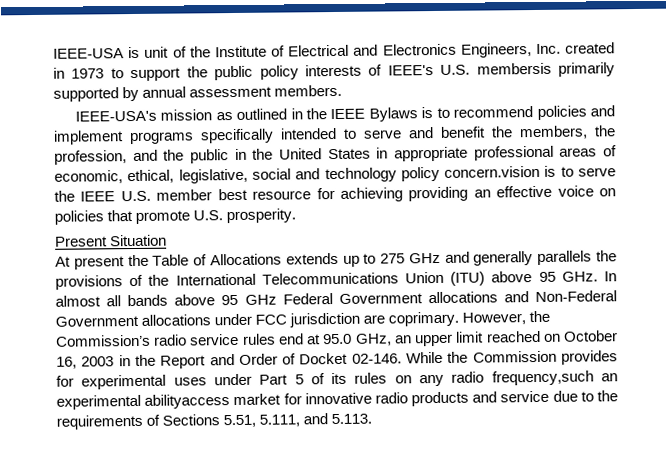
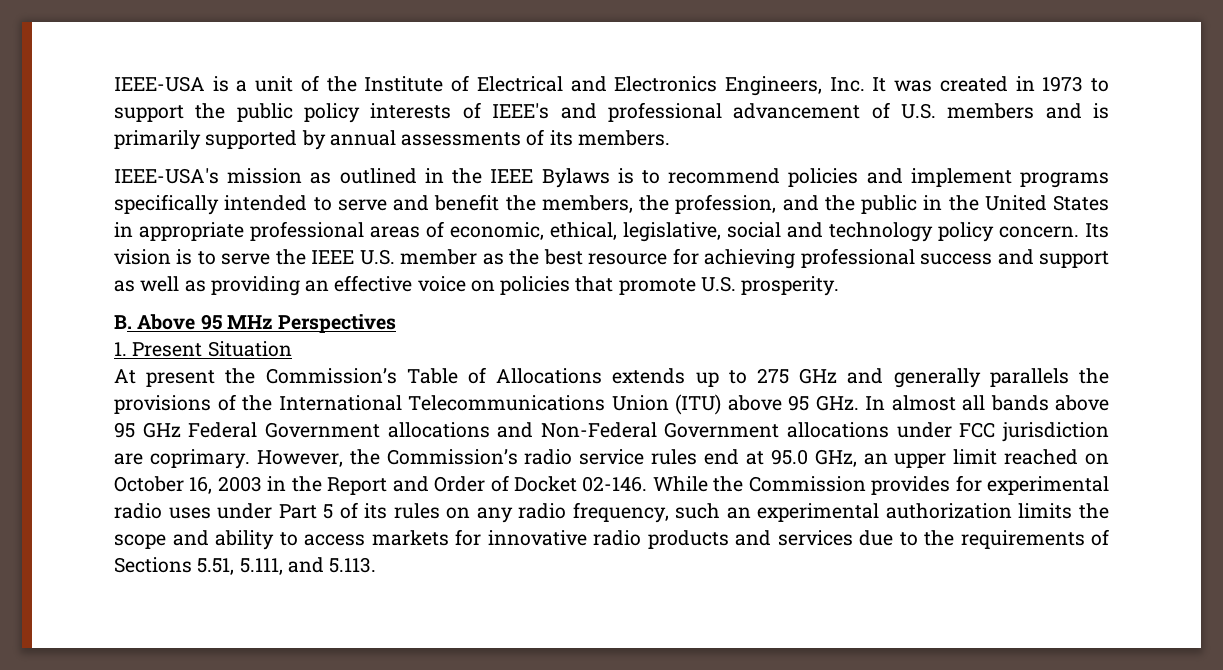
(141, 52) none -> [236,80,248,92] a
(561, 49) none -> [872,77,933,92] It was
[440,62,552,75] U.S. membersis -> [560,102,1109,122] and professional advancement of U.S. members and is
[189,86,273,98] assessment -> [401,129,573,146] assessments of its
[444,165,541,178] concern.vision -> [999,223,1109,238] [114,249,171,265] concern. Its vision
(213, 195) none -> [482,249,540,265] as the
(403, 194) none -> [800,248,1110,268] [114,276,206,292] professional success and support as well as
(297, 216) none -> [114,314,397,333] [114,342,127,356] B. Above 95 MHz Perspectives // 1.
(149, 260) none -> [265,368,397,384] Commission’s
(167, 382) none -> [114,503,162,519] radio
[491,370,619,386] [56,393,282,410] frequency,such an experimental abilityaccess market -> [572,502,1109,523] [114,530,449,550] frequency, such an experimental authorization limits the scope and ability to access markets
[500,390,550,403] service -> [777,530,853,546] services

